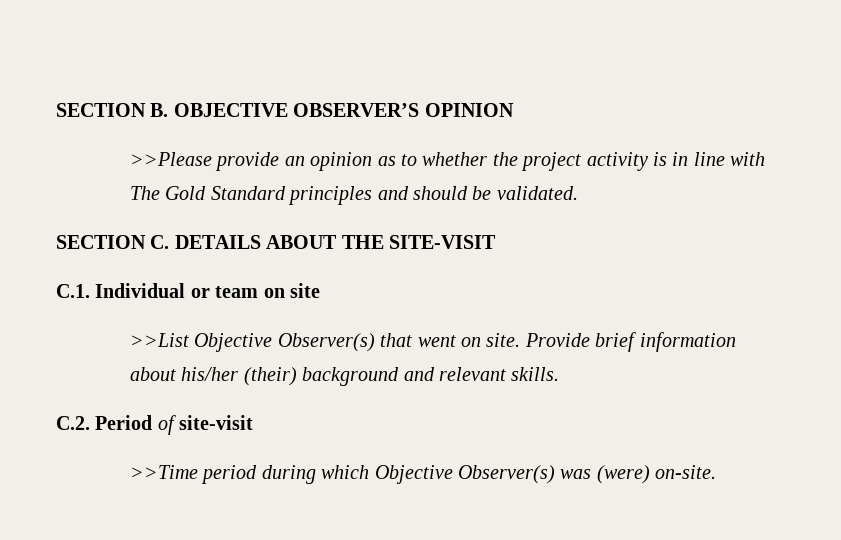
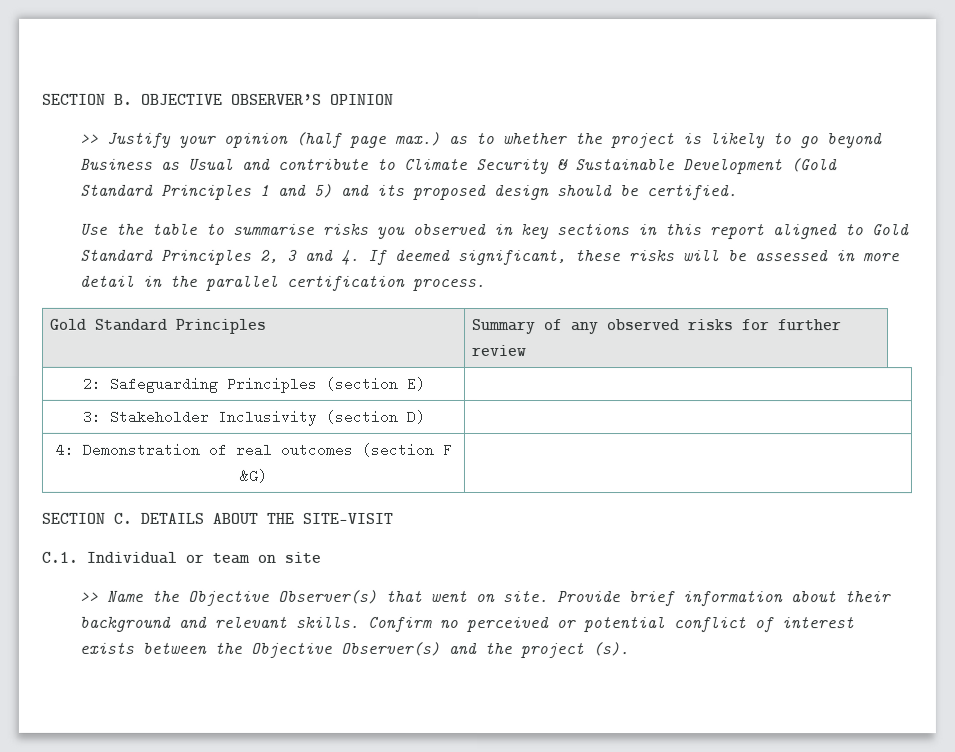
[130,152,373,171] >>Please provide an opinion -> [80,131,442,148] >> Justify your opinion (half page max.)
[586,152,766,171] [130,186,578,205] activity is in line with The Gold Standard principles and should be validated. -> [683,132,884,149] [80,157,839,175] [80,183,739,201] [80,222,911,240] [80,248,901,266] [80,274,487,292] [49,318,267,334] [471,318,842,335] [471,344,527,357] [81,376,425,393] [81,409,425,426] [54,442,452,457] [239,468,267,483] is likely to go beyond Business as Usual and contribute to Climate Security & Sustainable Development (Gold Standard Principles 1 and 5) and its proposed design should be certified. // Use the table to summarise risks you observed in key sections in this report aligned to Gold Standard Principles 2, 3 and 4. If deemed significant, these risks will be assessed in more detail in the parallel certification process. // Gold Standard Principles | Summary of any observed risks for further review // 2: Safeguarding Principles (section E) | // 3: Stakeholder Inclusivity (section D) | // 4: Demonstration of real outcomes (section F &G) |
[130,333,190,347] >>List -> [79,590,180,602] >> Name the
[181,367,297,386] his/her (their) -> [844,591,892,603] their
[56,415,254,435] [130,465,717,484] // C.2. Period of site-visit // >>Time period during which Objective Observer(s) was (were) on-site. -> [367,615,855,633] [79,641,630,659] Confirm no perceived or potential conflict of interest exists between the Objective Observer(s) and the project (s).

